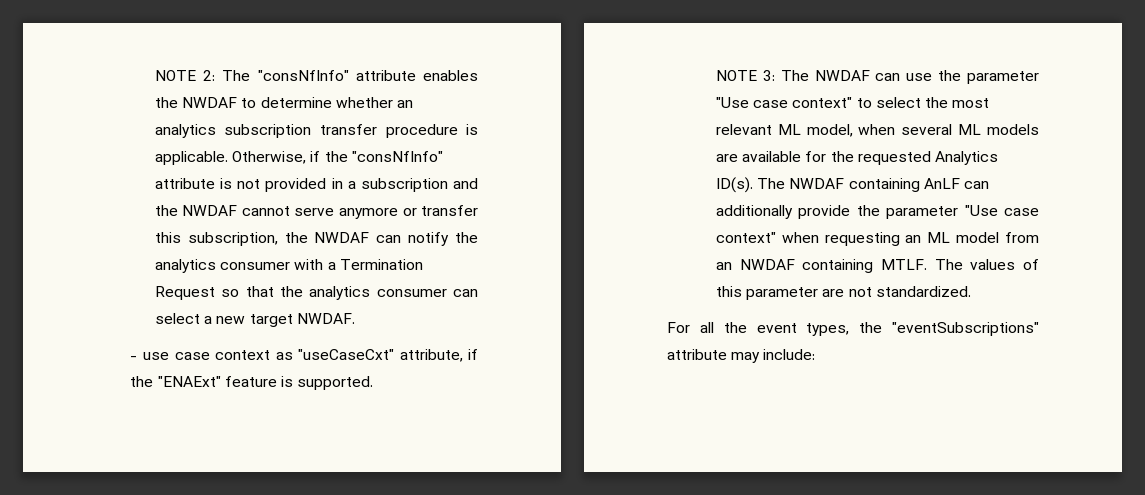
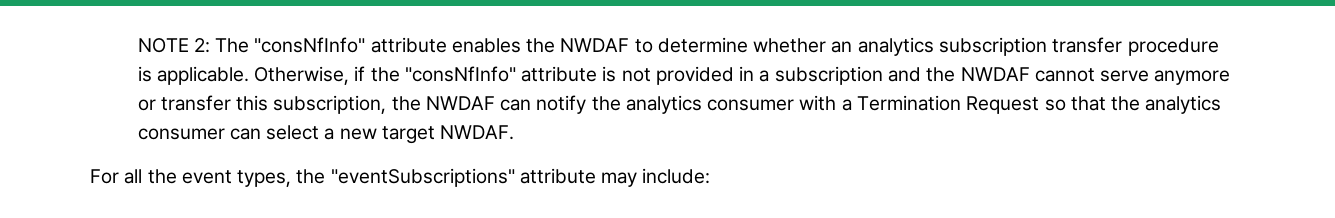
[130,349,478,362] [130,376,374,390] [715,70,1039,84] [715,97,990,108] [715,124,1039,137] [715,151,998,165] [715,177,989,193] [715,205,1039,219] [715,232,1039,246] [715,259,1039,273] [715,286,971,300] // - use case context as "useCaseCxt" attribute, if the "ENAExt" feature is supported. // NOTE 3: The NWDAF can use the parameter "Use case context" to select the most relevant ML model, when several ML models are available for the requested Analytics ID(s). The NWDAF containing AnLF can additionally provide the parameter "Use case context" when requesting an ML model from an NWDAF containing MTLF. The values of this parameter are not standardized. -> (515, 132) none

